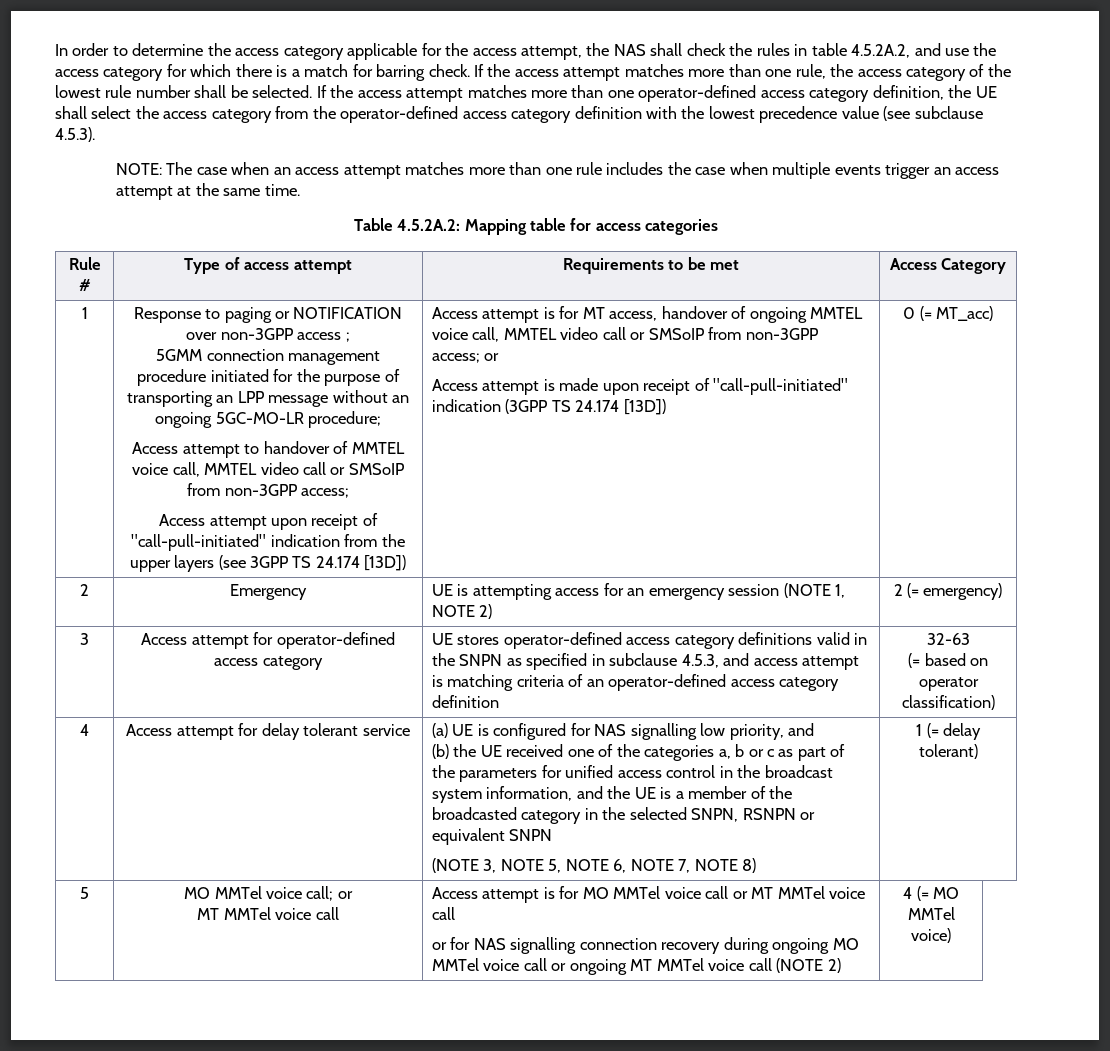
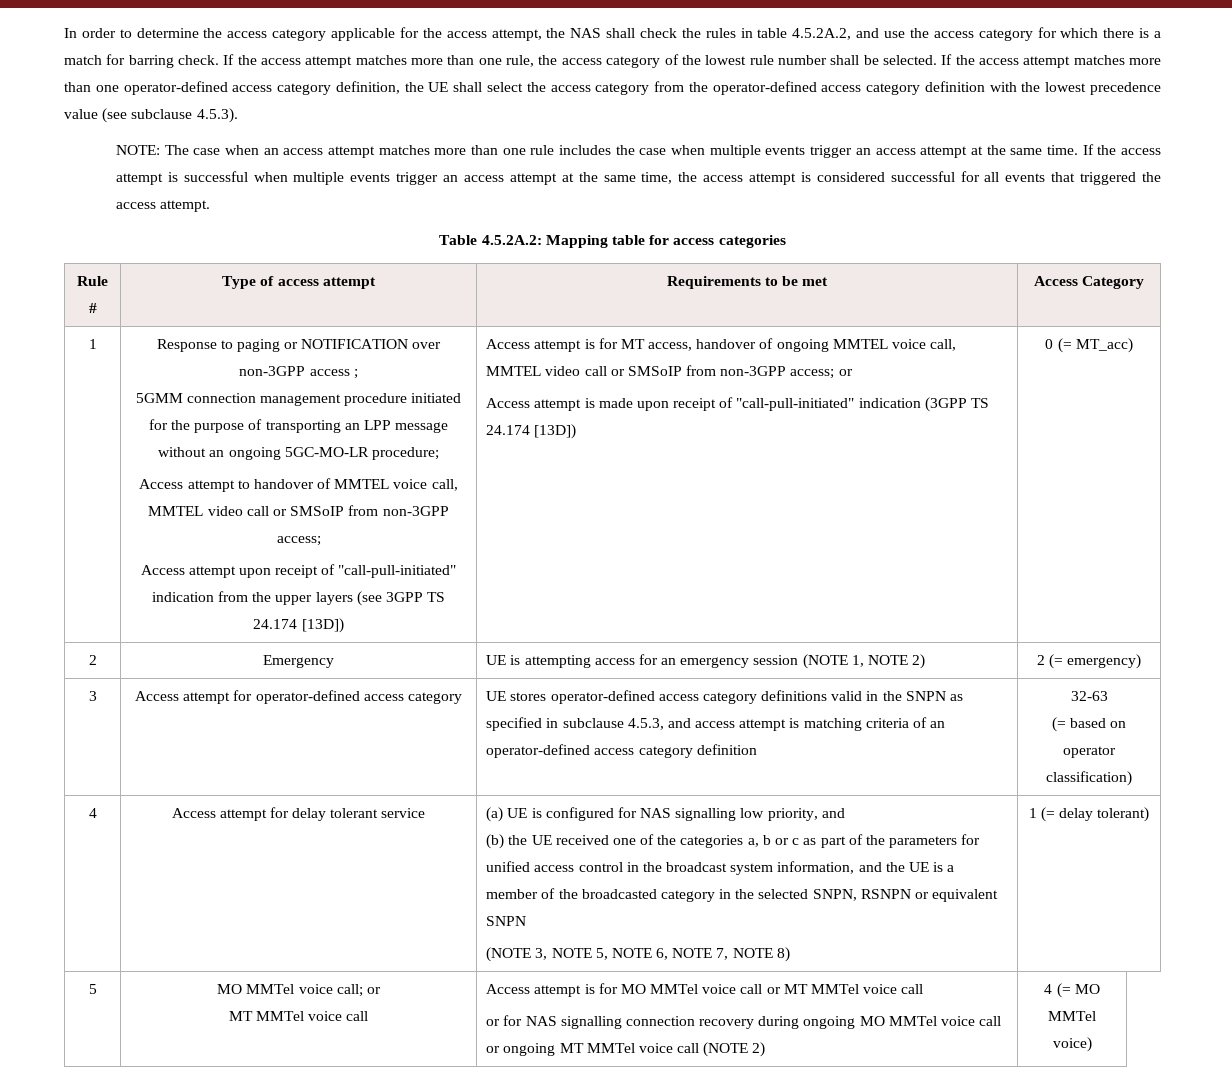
(300, 190) none -> [1082,144,1162,155] [115,171,1162,185] [115,200,211,212] If the access attempt is successful when multiple events trigger an access attempt at the same time, the access attempt is considered successful for all events that triggered the access attempt.

